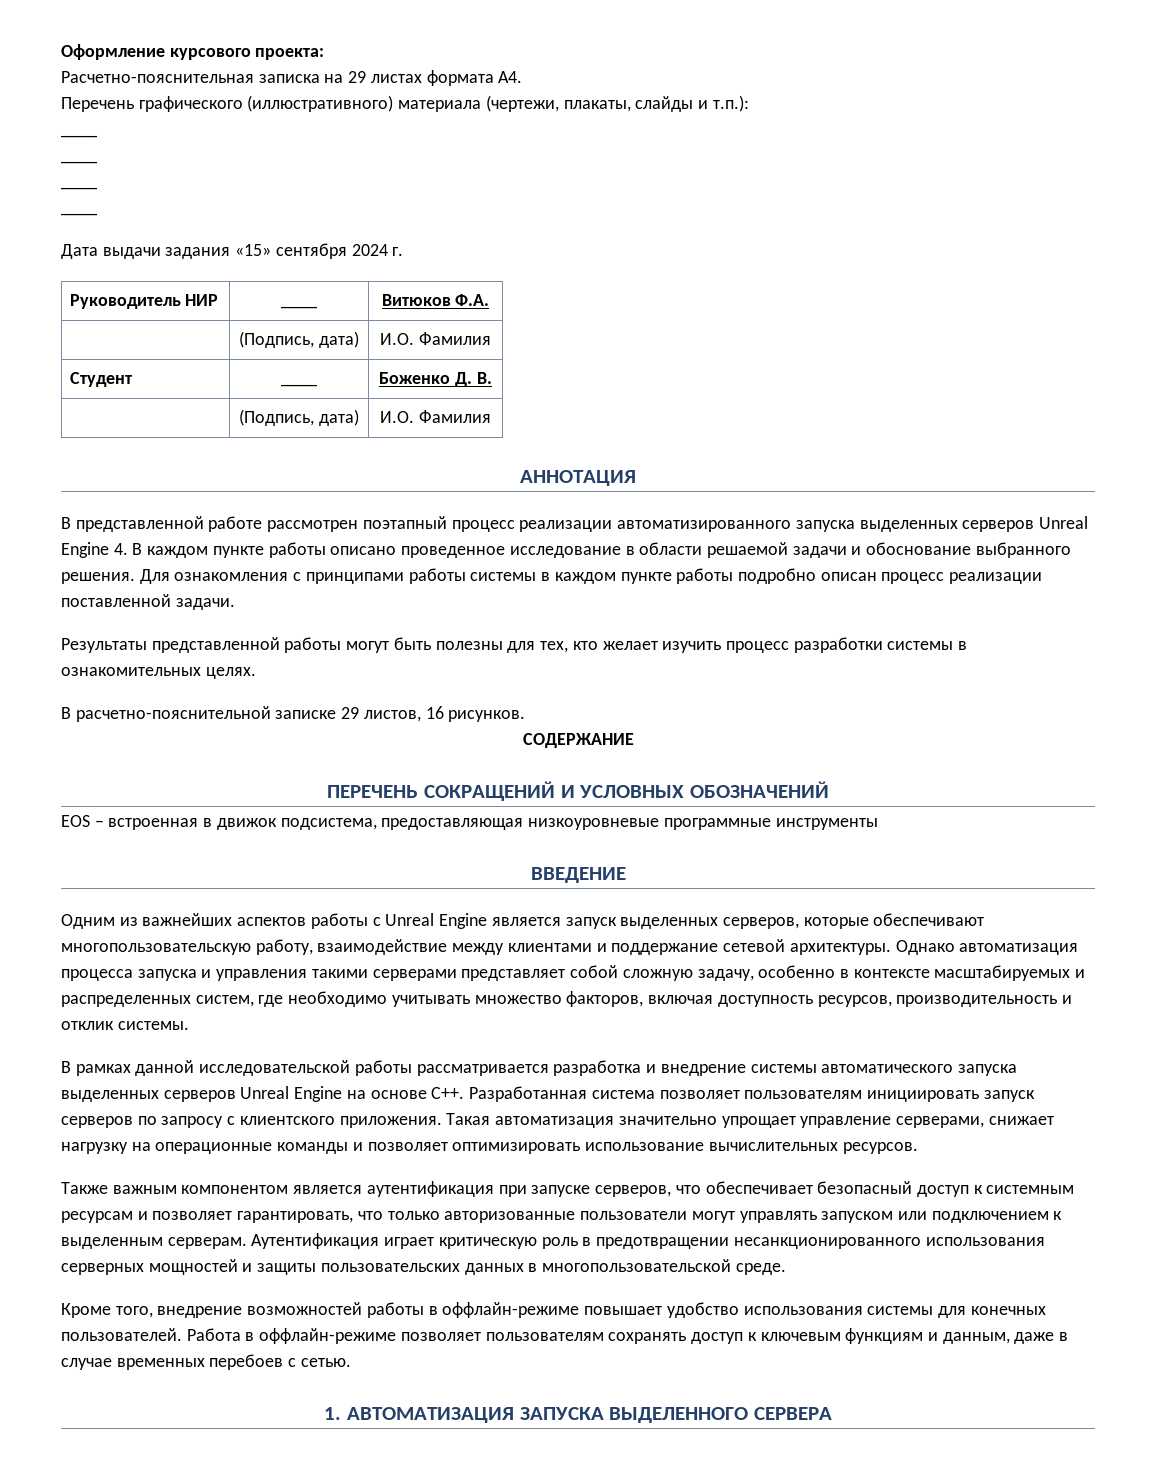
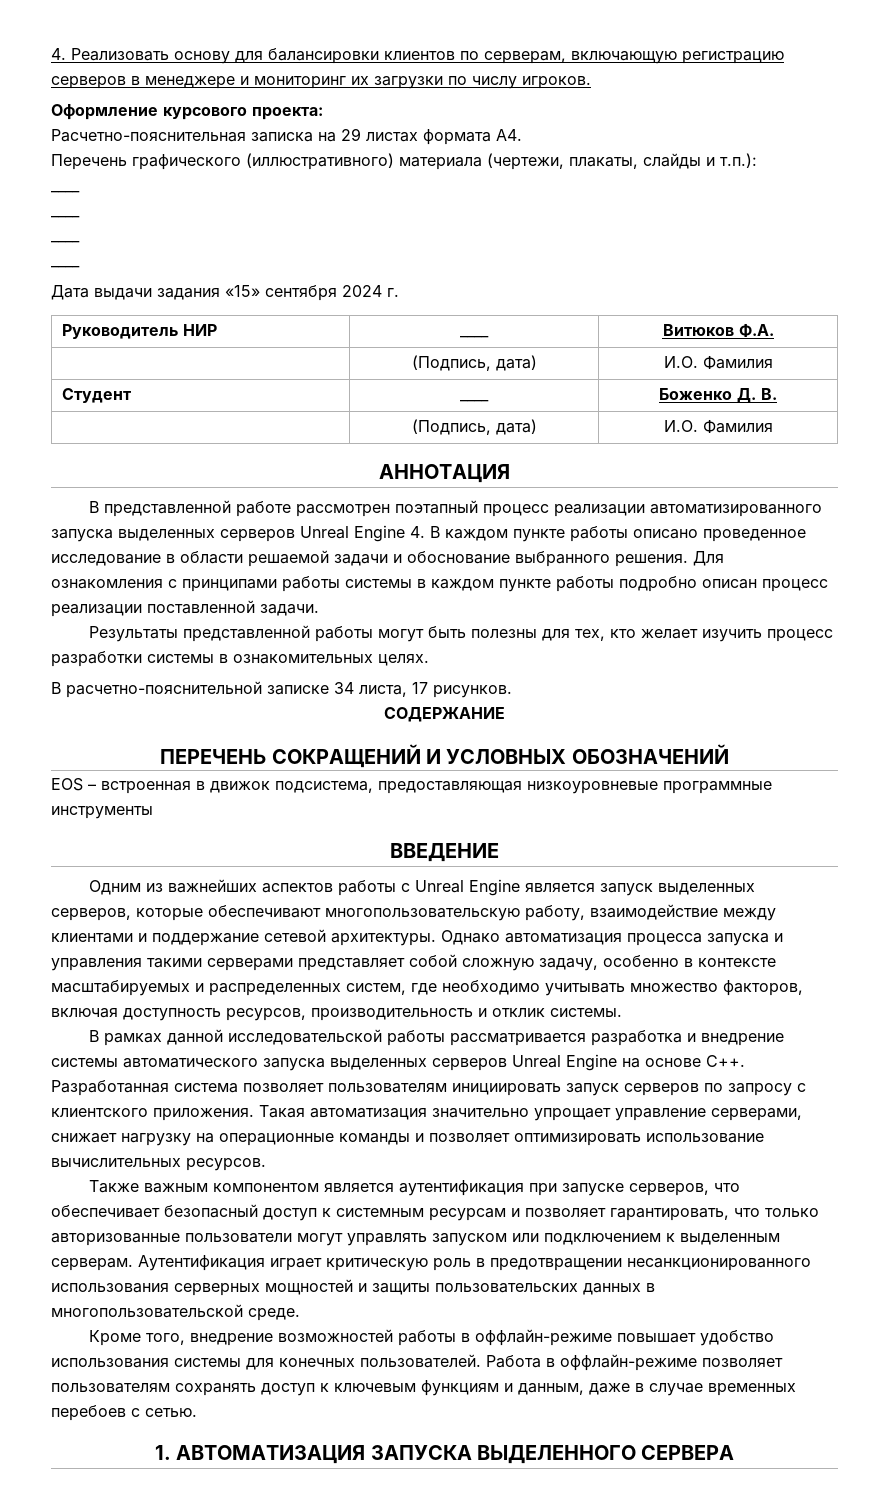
(61, 52) none -> [51,48,784,64] [51,76,591,89] 4. Реализовать основу для балансировки клиентов по серверам, включающую регистрацию серверов в менеджере и мониторинг их загрузки по числу игроков. //
[341,706,444,722] 29 листов, 16 -> [334,682,428,697] 34 листа, 17

